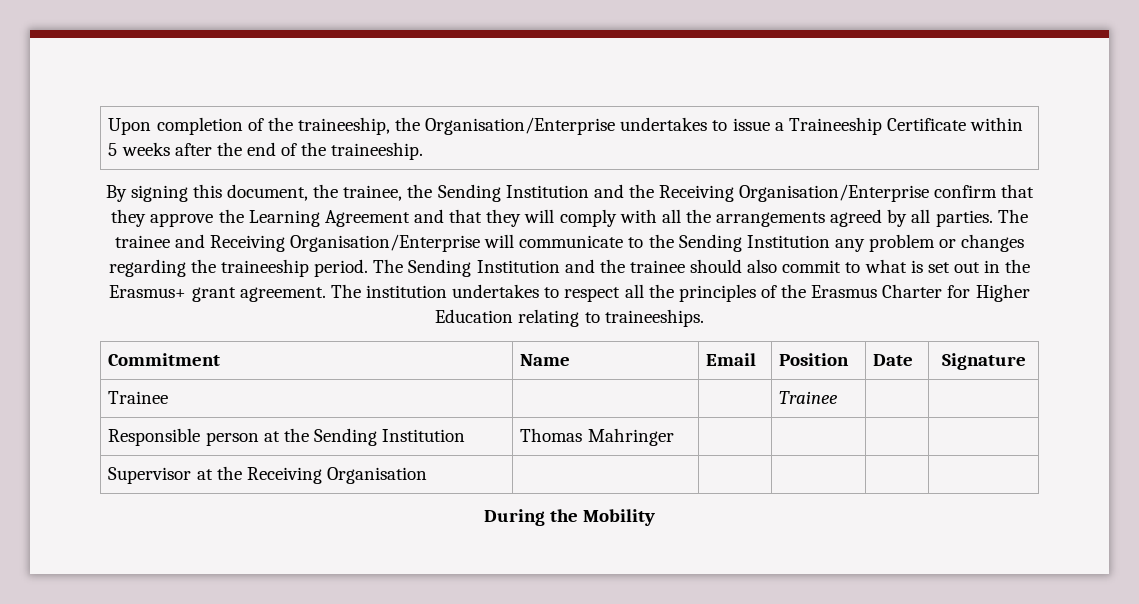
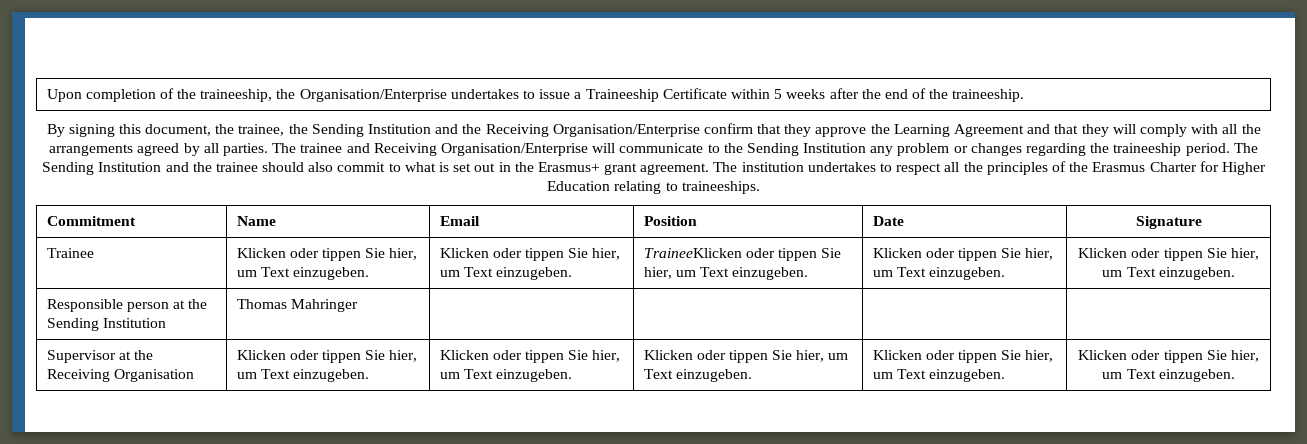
[779,391,839,404] | | Trainee | | -> [236,248,418,261] [236,267,369,280] [439,248,621,261] [439,267,572,280] [643,248,842,261] [643,267,809,280] [872,248,1054,261] [872,267,1005,280] [1078,248,1259,261] [1102,267,1235,280] Klicken oder tippen Sie hier, um Text einzugeben. | Klicken oder tippen Sie hier, um Text einzugeben. | TraineeKlicken oder tippen Sie hier, um Text einzugeben. | Klicken oder tippen Sie hier, um Text einzugeben. | Klicken oder tippen Sie hier, um Text einzugeben.
[483,509,656,526] | | | | // During the Mobility -> [236,350,418,363] [236,369,369,382] [439,350,621,363] [439,369,572,382] [643,350,849,363] [643,369,752,382] [872,350,1054,363] [872,369,1005,382] [1078,350,1259,363] [1102,369,1235,382] Klicken oder tippen Sie hier, um Text einzugeben. | Klicken oder tippen Sie hier, um Text einzugeben. | Klicken oder tippen Sie hier, um Text einzugeben. | Klicken oder tippen Sie hier, um Text einzugeben. | Klicken oder tippen Sie hier, um Text einzugeben.

